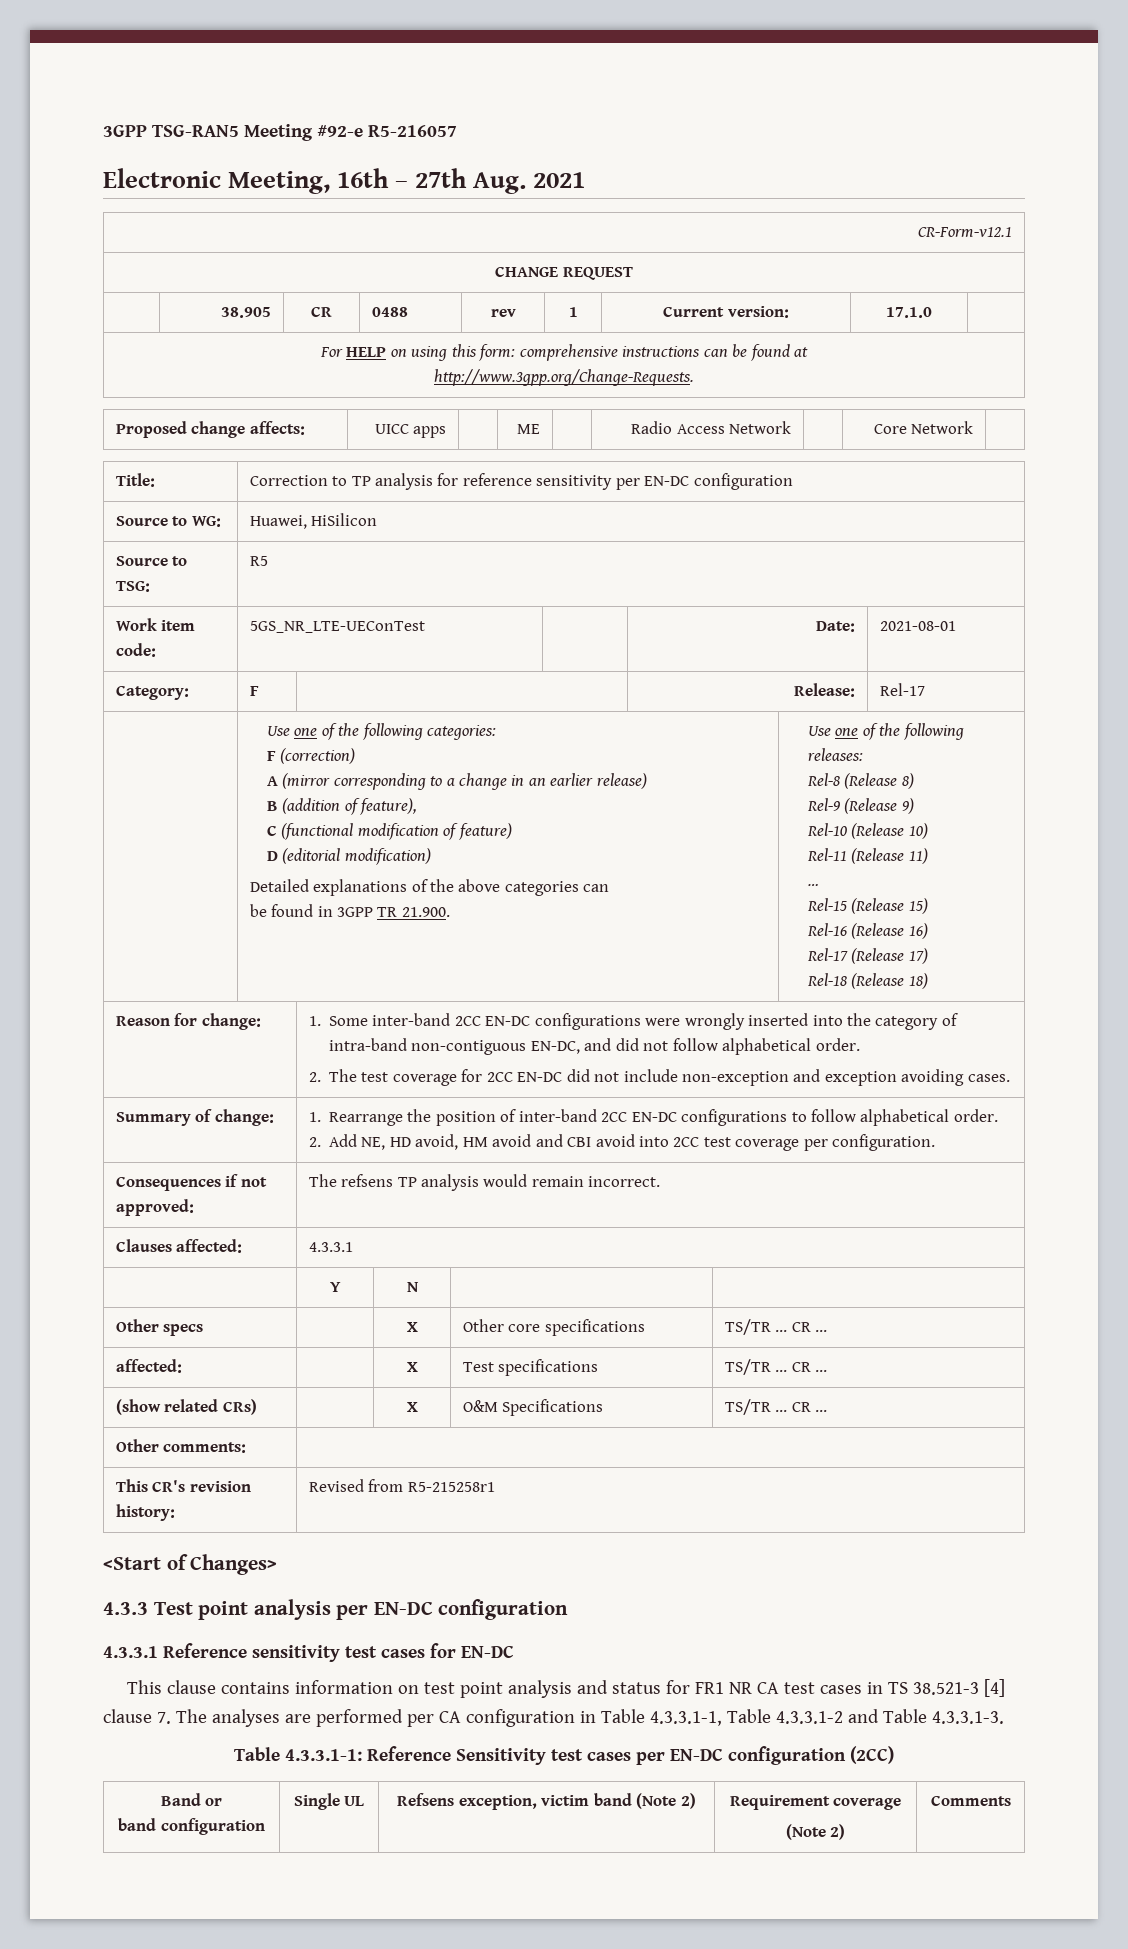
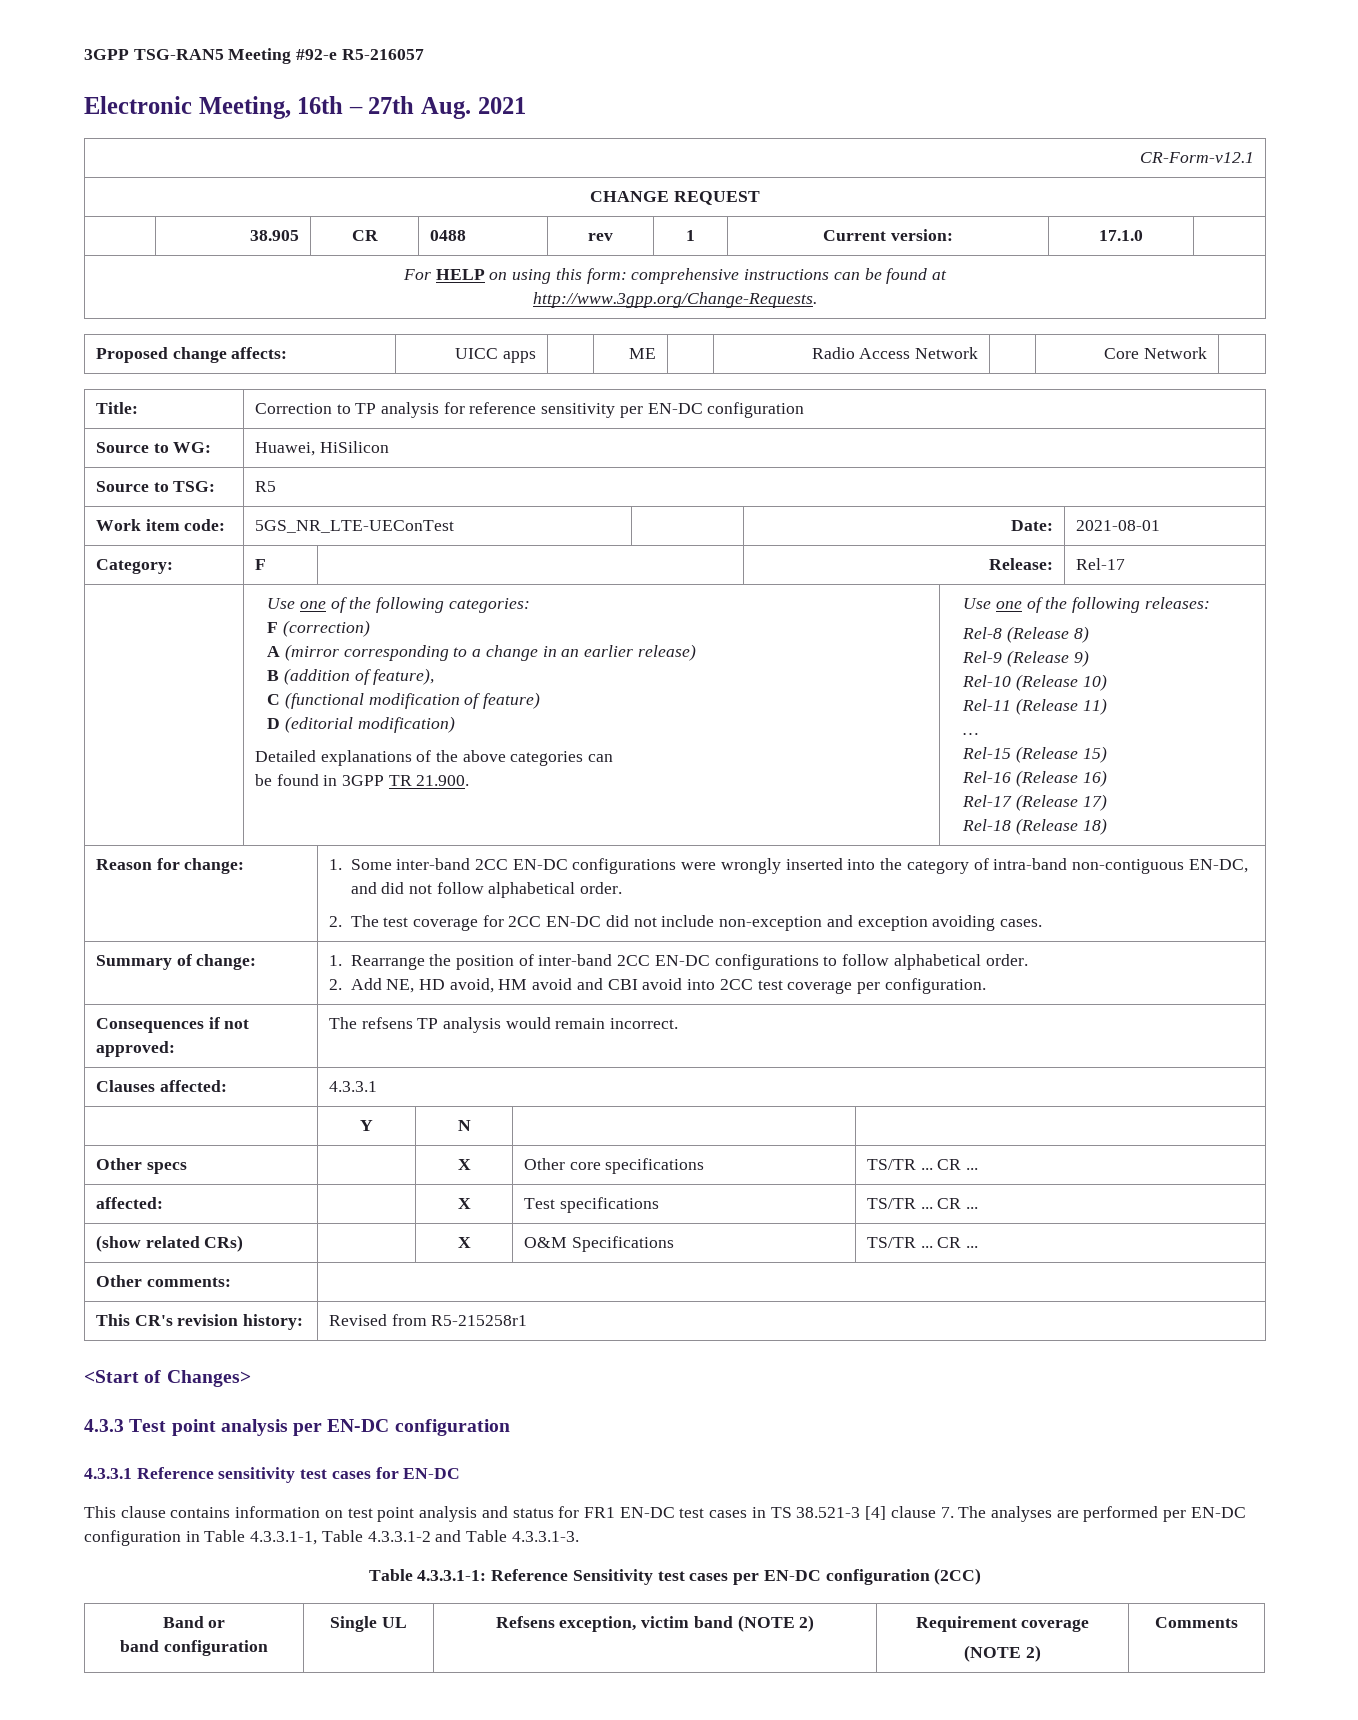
[729,1682,779,1694] NR CA -> [619,1507,675,1518] EN-DC
[438,1711,461,1723] CA -> [1190,1507,1246,1518] EN-DC
[636,1793,677,1809] (Note -> [737,1615,795,1632] (NOTE
[785,1824,826,1840] (Note -> [964,1645,1022,1662] (NOTE

